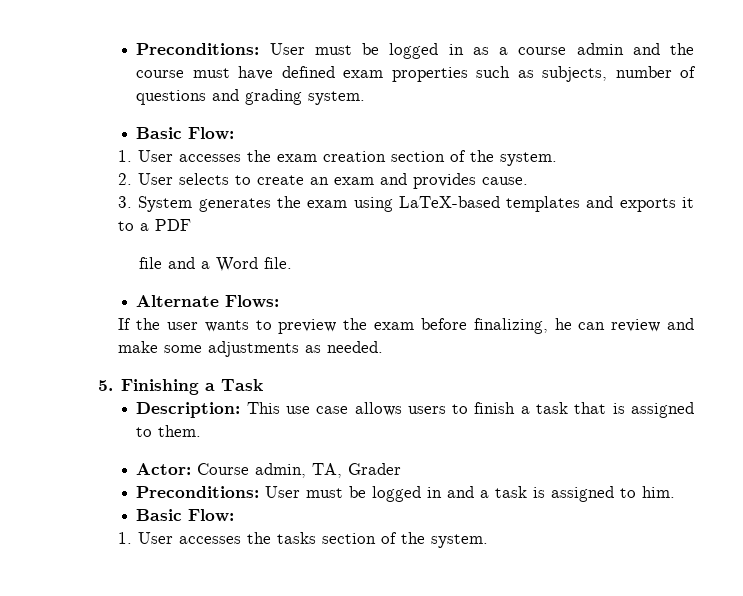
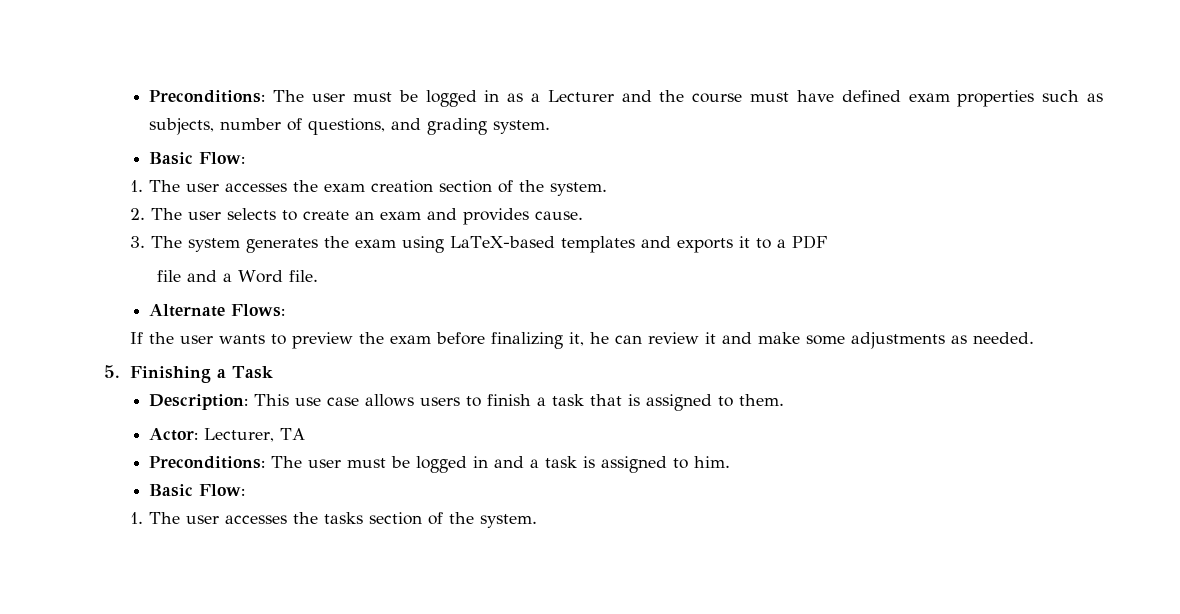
[136,43,305,55] Preconditions: User -> [149,90,346,103] Preconditions: The user
[518,43,624,55] course admin -> [547,90,614,102] Lecturer
[136,90,207,105] questions -> [308,118,386,135] questions,
[138,150,174,162] User -> [149,180,220,192] The user
[138,173,174,185] User -> [151,208,222,220] The user
[138,196,193,212] System -> [151,236,241,252] The system
[473,318,548,334] finalizing, -> [491,332,585,349] finalizing it,
(661, 325) none -> [705,332,717,344] it
[197,463,402,478] [136,486,301,498] Course admin, TA, Grader // Preconditions: User -> [204,428,306,442] [149,456,342,469] Lecturer, TA // Preconditions: The user
[138,532,174,544] User -> [149,512,220,524] The user

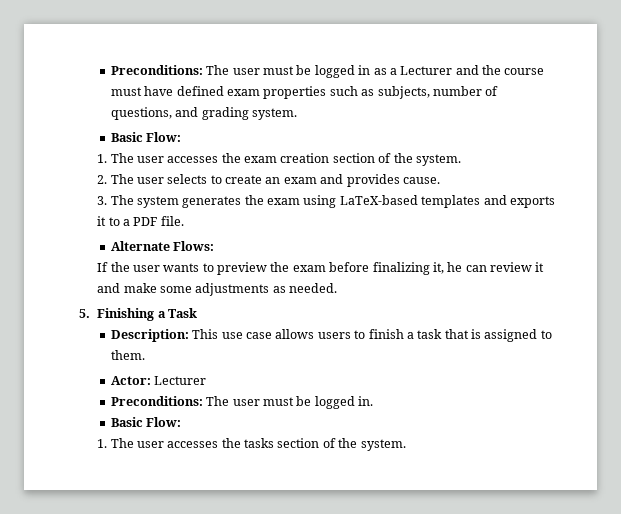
[156,270,283,283] // file and a Word -> (158, 221) none
[204,428,306,442] [149,456,731,473] Lecturer, TA // Preconditions: The user must be logged in and a task is assigned to him. -> [154,376,207,385] [110,396,374,409] Lecturer // Preconditions: The user must be logged in.

